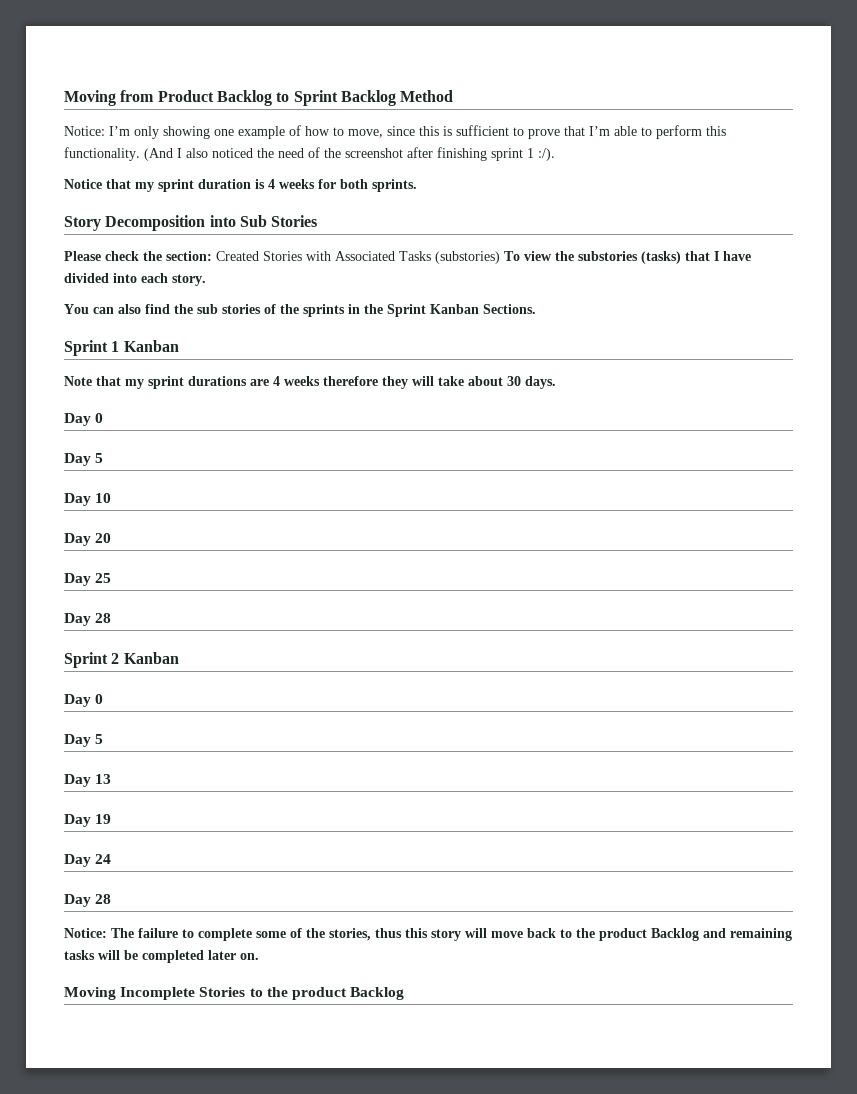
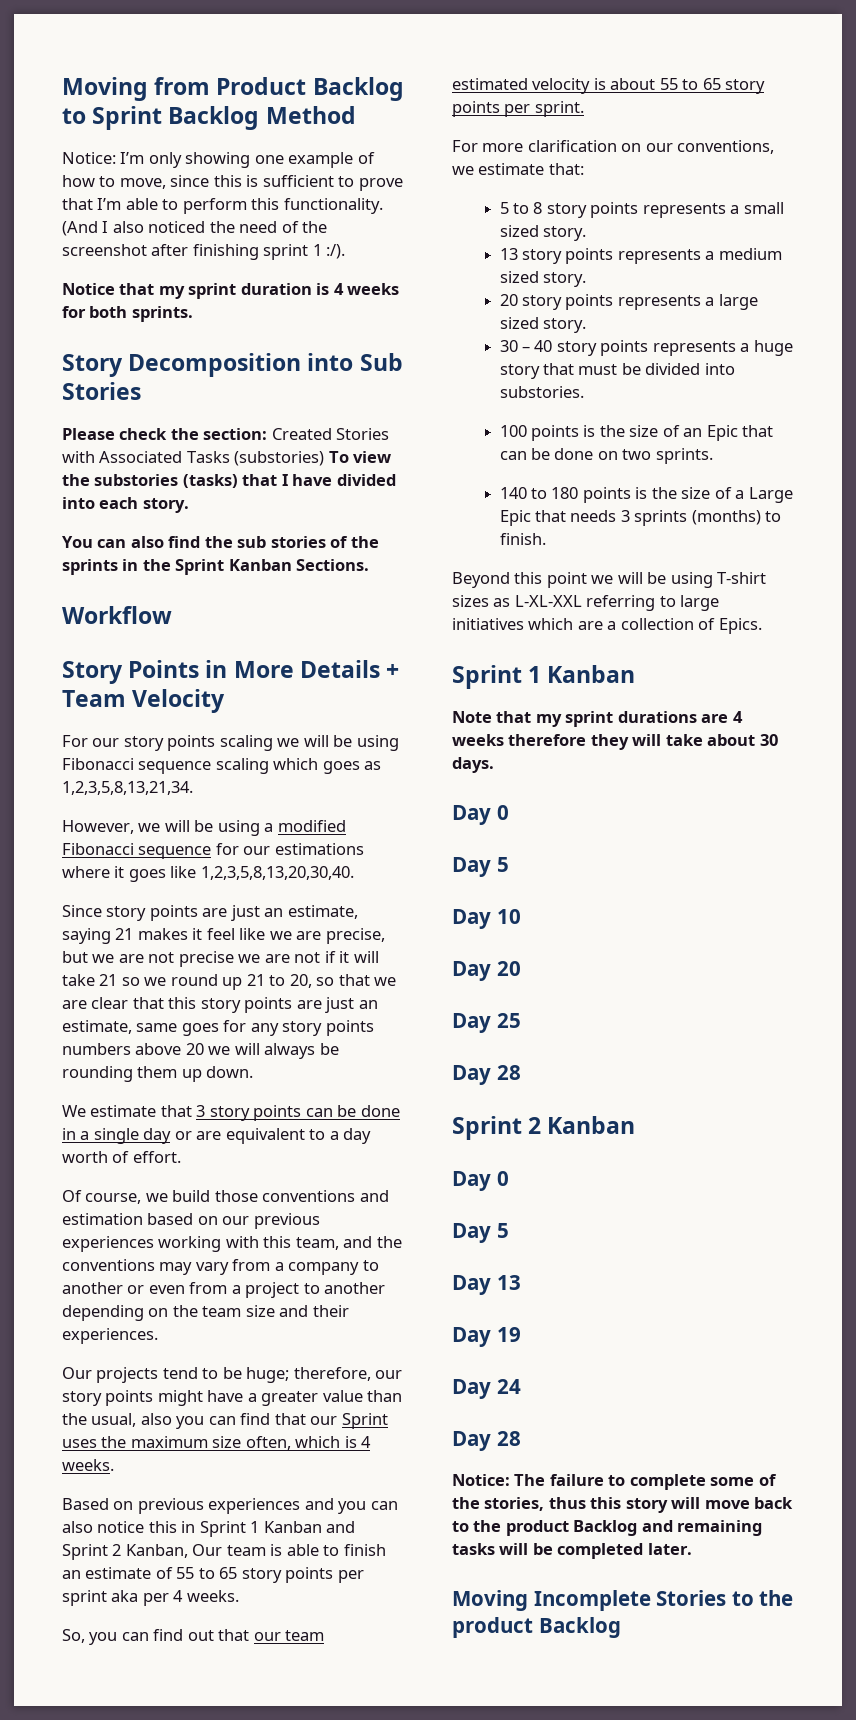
(536, 309) none -> [62,606,172,624] [62,660,400,684] [62,689,226,713] [62,735,399,751] [62,758,382,774] [62,781,193,795] [62,820,346,836] [62,843,364,859] [62,866,354,882] [62,905,358,921] [62,928,385,944] [62,951,379,967] [62,974,397,990] [62,997,378,1013] [62,1020,374,1036] [62,1043,339,1059] [62,1066,254,1082] [62,1105,400,1121] [62,1128,372,1144] [62,1151,181,1163] [62,1190,389,1204] [62,1213,320,1229] [62,1236,402,1252] [62,1259,379,1275] [62,1282,386,1298] [62,1305,349,1321] [62,1328,158,1344] [62,1367,403,1383] [62,1390,403,1406] [62,1413,388,1429] [62,1436,372,1450] [62,1459,114,1471] [62,1498,398,1514] [62,1521,356,1537] [62,1544,386,1560] [62,1567,364,1583] [62,1590,239,1606] [62,1629,325,1645] [452,78,766,94] [452,101,584,117] [452,140,775,154] [452,163,584,175] [499,202,784,218] [499,225,586,241] [499,248,782,264] [499,271,586,287] [499,294,758,310] [499,317,586,333] [499,340,793,356] [499,363,735,379] [499,386,584,398] [499,425,774,441] [499,448,713,464] [499,487,793,503] [499,510,782,526] [499,533,546,545] [452,572,767,588] [452,595,720,611] [452,618,762,634] // Workflow // Story Points in More Details + Team Velocity // For our story points scaling we will be using Fibonacci sequence scaling which goes as 1,2,3,5,8,13,21,34. // However, we will be using a modified Fibonacci sequence for our estimations where it goes like 1,2,3,5,8,13,20,30,40. // Since story points are just an estimate, saying 21 makes it feel like we are precise, but we are not precise we are not if it will take 21 so we round up 21 to 20, so that we are clear that this story points are just an estimate, same goes for any story points numbers above 20 we will always be rounding them up down. // We estimate that 3 story points can be done in a single day or are equivalent to a day worth of effort. // Of course, we build those conventions and estimation based on our previous experiences working with this team, and the conventions may vary from a company to another or even from a project to another depending on the team size and their experiences. // Our projects tend to be huge; therefore, our story points might have a greater value than the usual, also you can find that our Sprint uses the maximum size often, which is 4 weeks. // Based on previous experiences and you can also notice this in Sprint 1 Kanban and Sprint 2 Kanban, Our team is able to finish an estimate of 55 to 65 story points per sprint aka per 4 weeks. // So, you can find out that our team estimated velocity is about 55 to 65 story points per sprint. // For more clarification on our conventions, we estimate that: // 5 to 8 story points represents a small sized story. // 13 story points represents a medium sized story. // 20 story points represents a large sized story. // 30 – 40 story points represents a huge story that must be divided into substories. // 100 points is the size of an Epic that can be done on two sprints. // 140 to 180 points is the size of a Large Epic that needs 3 sprints (months) to finish. // Beyond this point we will be using T-shirt sizes as L-XL-XXL referring to large initiatives which are a collection of Epics.
[208,950,259,960] later on. -> [647,1543,692,1555] later.

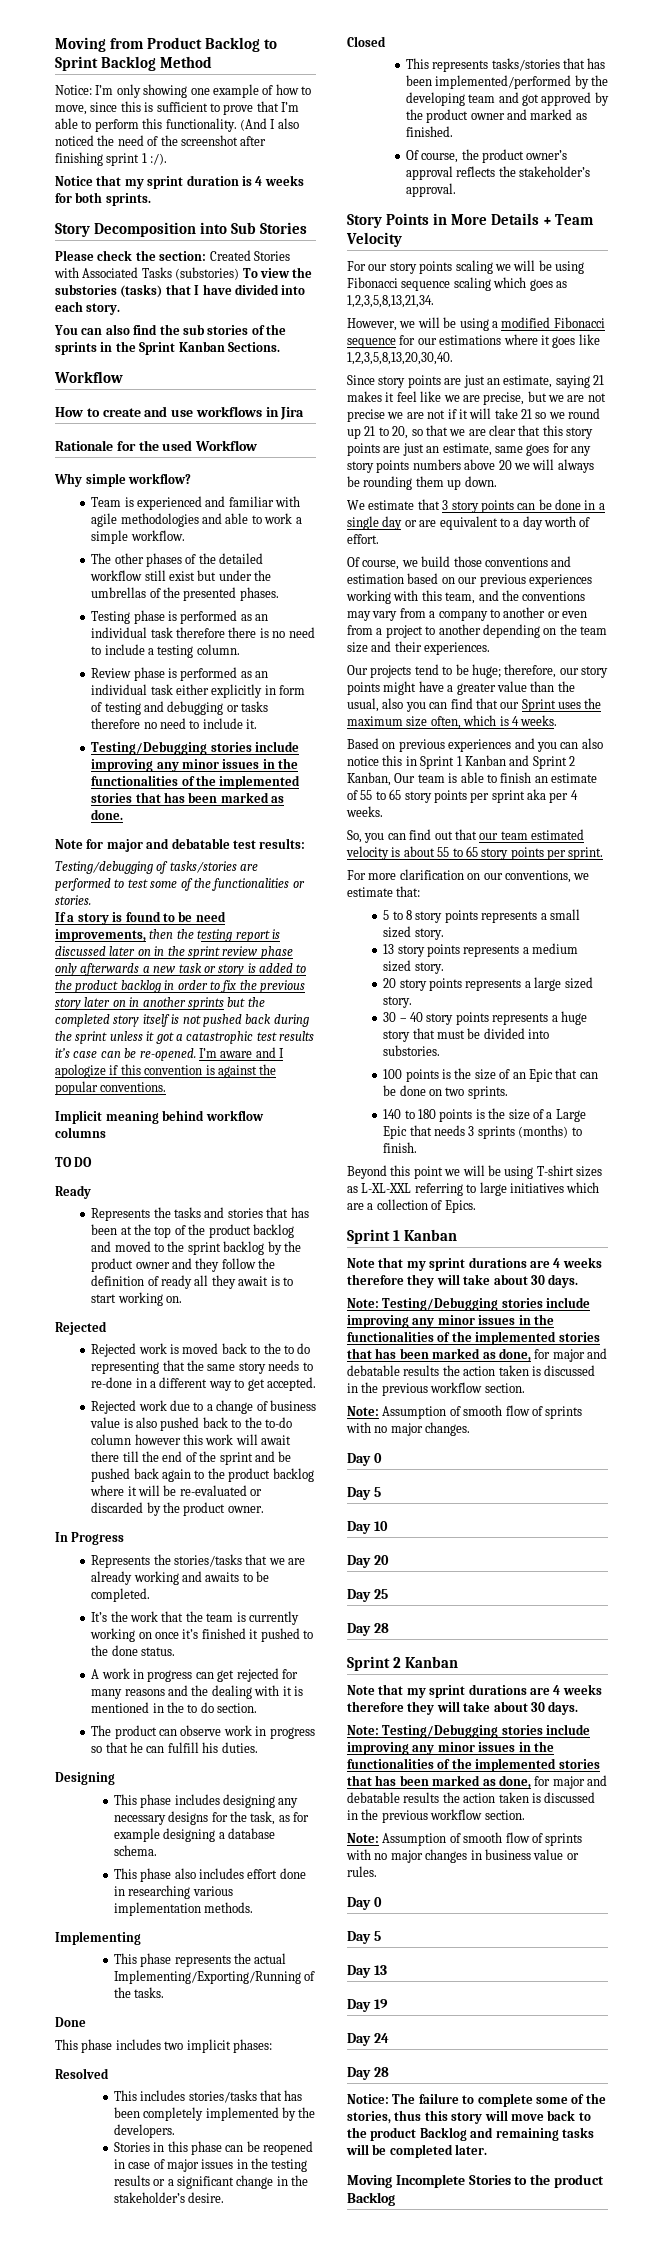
(172, 615) none -> [55,406,305,420] [55,440,258,451] [54,473,192,487] [91,496,301,510] [91,513,302,527] [91,530,185,544] [91,553,264,567] [90,570,272,581] [91,587,279,601] [91,610,269,624] [91,627,315,638] [91,644,240,658] [91,667,269,681] [91,684,306,698] [91,701,269,715] [91,718,258,729] [91,741,300,755] [91,758,299,772] [91,775,301,789] [91,792,285,803] [91,809,124,820] [55,838,306,852] [55,861,259,874] [55,878,305,891] [55,895,91,905] [55,911,226,925] [55,929,280,942] [55,946,293,959] [55,963,307,976] [55,980,305,993] [55,997,265,1010] [55,1014,309,1027] [55,1031,314,1044] [55,1047,284,1061] [55,1064,277,1078] [55,1081,167,1095] [55,1110,264,1124] [55,1127,106,1138] [55,1157,93,1167] [55,1185,91,1199] [91,1207,309,1221] [91,1224,294,1238] [91,1241,301,1255] [91,1258,276,1272] [91,1275,293,1289] [91,1292,183,1306] [55,1321,107,1335] [91,1343,311,1357] [91,1360,313,1374] [91,1377,316,1391] [91,1400,316,1414] [90,1417,292,1431] [91,1434,292,1445] [91,1451,292,1465] [91,1468,314,1482] [90,1485,263,1496] [91,1502,264,1516] [55,1532,125,1545] [91,1554,306,1568] [91,1571,270,1585] [91,1588,151,1602] [91,1611,299,1625] [90,1628,313,1642] [91,1645,176,1656] [91,1668,298,1682] [91,1685,303,1699] [91,1702,258,1713] [91,1725,315,1739] [91,1742,258,1753] [55,1772,115,1785] [113,1794,299,1808] [113,1811,310,1825] [113,1828,275,1842] [113,1845,157,1856] [113,1868,306,1882] [113,1885,233,1899] [113,1902,254,1916] [55,1931,141,1945] [113,1953,287,1967] [113,1970,316,1984] [113,1987,165,1998] [55,2017,86,2027] [55,2039,272,2053] [55,2068,109,2079] [113,2090,303,2103] [113,2107,316,2121] [113,2124,175,2138] [113,2141,314,2155] [113,2158,308,2172] [113,2175,309,2189] [113,2192,225,2203] [347,36,386,47] [405,58,606,72] [405,75,608,89] [405,92,609,106] [405,109,587,123] [405,126,453,137] [405,149,568,163] [405,166,590,180] [405,183,456,197] // How to create and use workflows in Jira // Rationale for the used Workflow // Why simple workflow? // Team is experienced and familiar with agile methodologies and able to work a simple workflow. // The other phases of the detailed workflow still exist but under the umbrellas of the presented phases. // Testing phase is performed as an individual task therefore there is no need to include a testing column. // Review phase is performed as an individual task either explicitly in form of testing and debugging or tasks therefore no need to include it. // Testing/Debugging stories include improving any minor issues in the functionalities of the implemented stories that has been marked as done. // Note for major and debatable test results: // Testing/debugging of tasks/stories are performed to test some of the functionalities or stories. // If a story is found to be need improvements, then the testing report is discussed later on in the sprint review phase only afterwards a new task or story is added to the product backlog in order to fix the previous story later on in another sprints but the completed story itself is not pushed back during the sprint unless it got a catastrophic test results it’s case can be re-opened. I’m aware and I apologize if this convention is against the popular conventions. // Implicit meaning behind workflow columns // TO DO // Ready // Represents the tasks and stories that has been at the top of the product backlog and moved to the sprint backlog by the product owner and they follow the definition of ready all they await is to start working on. // Rejected // Rejected work is moved back to the to do representing that the same story needs to re-done in a different way to get accepted. // Rejected work due to a change of business value is also pushed back to the to-do column however this work will await there till the end of the sprint and be pushed back again to the product backlog where it will be re-evaluated or discarded by the product owner. // In Progress // Represents the stories/tasks that we are already working and awaits to be completed. // It’s the work that the team is currently working on once it’s finished it pushed to the done status. // A work in progress can get rejected for many reasons and the dealing with it is mentioned in the to do section. // The product can observe work in progress so that he can fulfill his duties. // Designing // This phase includes designing any necessary designs for the task, as for example designing a database schema. // This phase also includes effort done in researching various implementation methods. // Implementing // This phase represents the actual Implementing/Exporting/Running of the tasks. // Done // This phase includes two implicit phases: // Resolved // This includes stories/tasks that has been completely implemented by the developers. // Stories in this phase can be reopened in case of major issues in the testing results or a significant change in the stakeholder’s desire. // Closed // This represents tasks/stories that has been implemented/performed by the developing team and got approved by the product owner and marked as finished. // Of course, the product owner’s approval reflects the stakeholder’s approval.
(494, 765) none -> [347,1297,591,1311] [347,1314,554,1328] [347,1331,600,1345] [347,1348,607,1362] [347,1365,596,1376] [347,1382,525,1396] [347,1405,583,1419] [346,1422,471,1436] // Note: Testing/Debugging stories include improving any minor issues in the functionalities of the implemented stories that has been marked as done, for major and debatable results the action taken is discussed in the previous workflow section. // Note: Assumption of smooth flow of sprints with no major changes.
(636, 1125) none -> [347,1684,602,1698] [347,1701,579,1715] [347,1724,591,1738] [347,1741,554,1755] [347,1758,600,1772] [347,1775,607,1789] [347,1792,596,1803] [347,1809,525,1823] [347,1832,583,1846] [346,1849,579,1863] [347,1866,377,1877] // Note that my sprint durations are 4 weeks therefore they will take about 30 days. // Note: Testing/Debugging stories include improving any minor issues in the functionalities of the implemented stories that has been marked as done, for major and debatable results the action taken is discussed in the previous workflow section. // Note: Assumption of smooth flow of sprints with no major changes in business value or rules.

